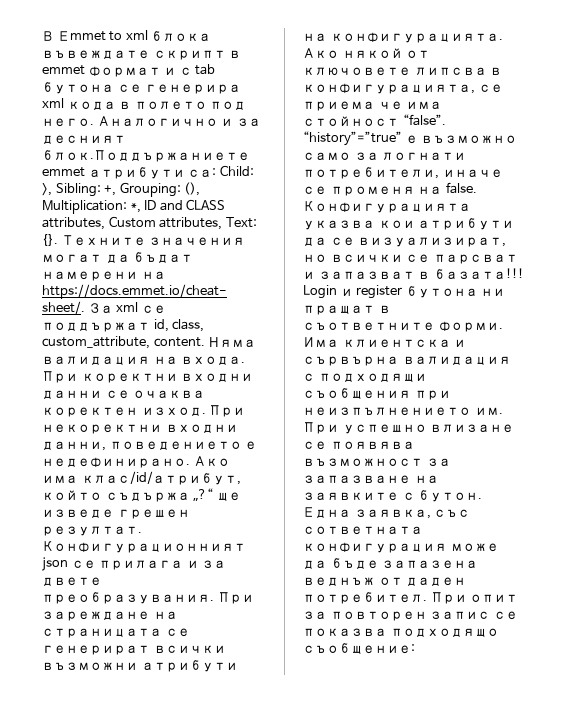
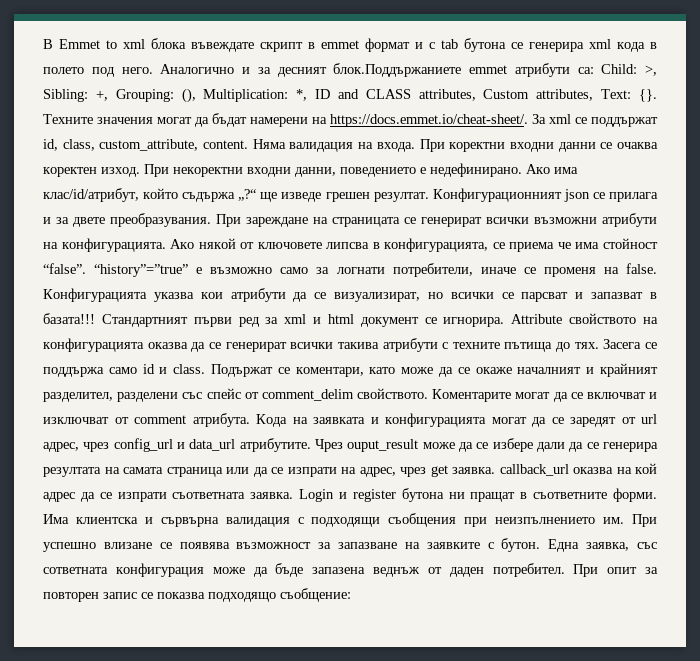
(524, 273) none -> [101,313,658,327] [43,338,657,352] [43,363,658,377] [43,388,657,402] [43,413,657,427] [43,438,659,452] [43,463,657,477] [43,492,294,502] Стандартният първи ред за xml и html документ се игнорира. Attribute свойството на конфигурацията оказва да се генерират всички такива атрибути с техните пътища до тях. Засега се поддържа само id и class. Подържат се коментари, като може да се окаже началният и крайният разделител, разделени със спейс от comment_delim свойството. Коментарите могат да се включват и изключват от comment атрибута. Кода на заявката и конфигурацията могат да се заредят от url адрес, чрез config_url и data_url атрибутите. Чрез ouput_result може да се избере дали да се генерира резултата на самата страница или да се изпрати на адрес, чрез get заявка. callback_url оказва на кой адрес да се изпрати съответната заявка.

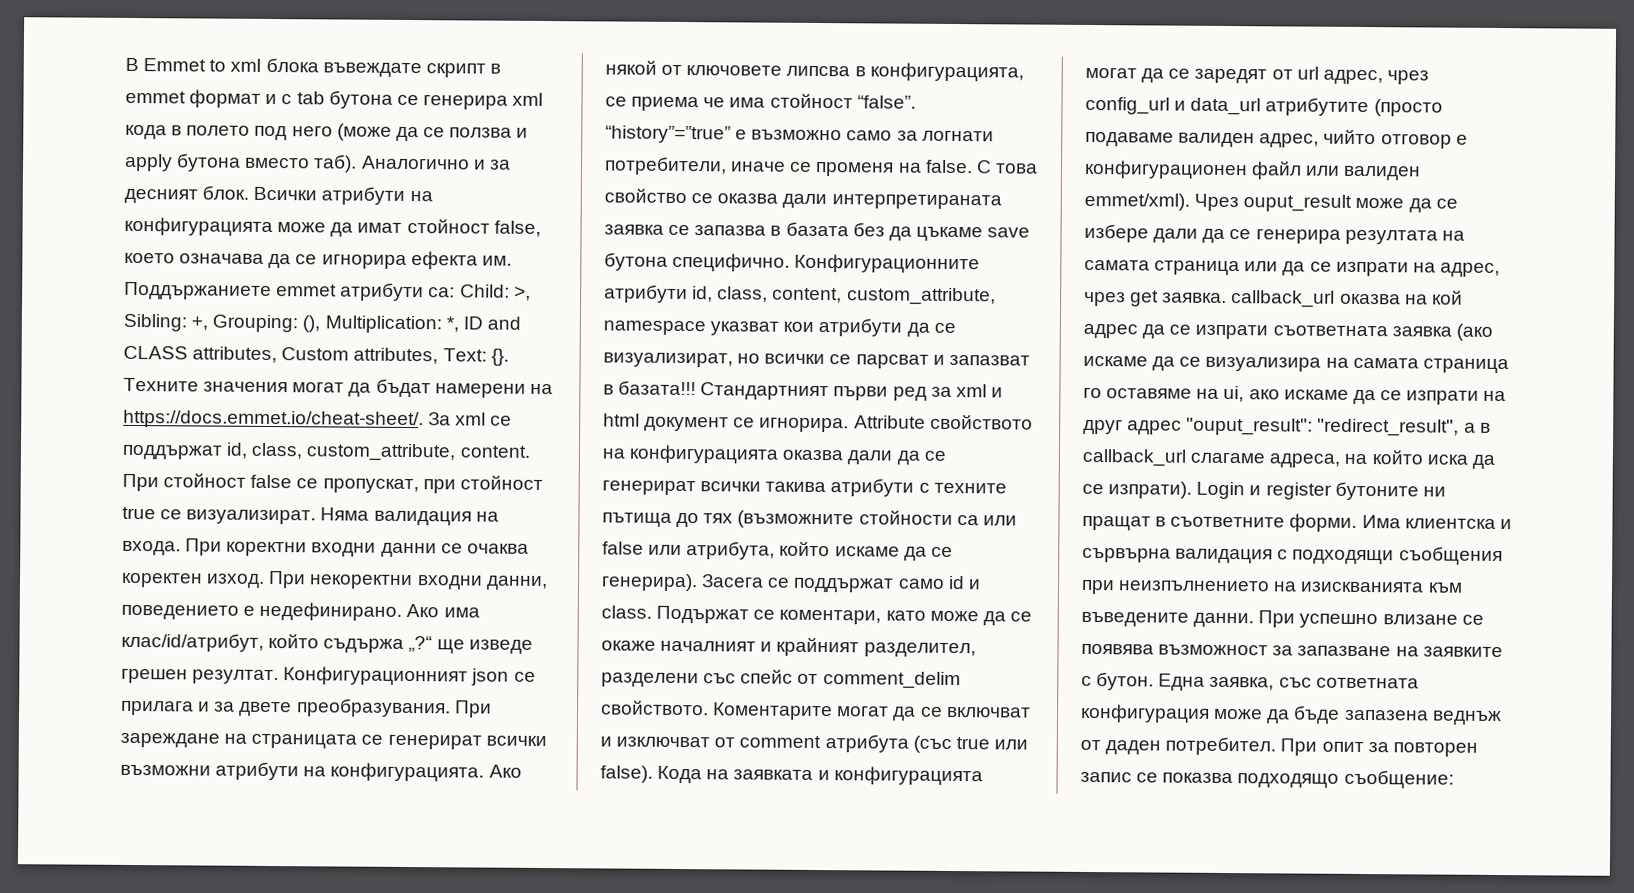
[121,63,462,77] него. Аналогично и за десният блок.Поддържаниете -> [291,123,529,142] [125,153,511,173] [124,185,433,205] [124,216,541,237] [124,251,512,270] [124,281,272,300] него (може да се ползва и apply бутона вместо таб). Аналогично и за десният блок. Всички атрибути на конфигурацията може да имат стойност false, което означава да се игнорира ефекта им. Поддържаниете
(249, 144) none -> [122,473,543,494] [122,506,317,525] При стойност false се пропускат, при стойност true се визуализират.
[43,288,194,302] Конфигурацията указва -> [976,160,1038,174] [604,188,1002,210] [604,221,1031,242] [604,252,981,274] [604,284,996,306] [603,320,780,336] С това свойство се оказва дали интерпретираната заявка се запазва в базата без да цъкаме save бутона специфично. Конфигурационните атрибути id, class, content, custom_attribute, namespace указват
(188, 345) none -> [847,450,893,465] дали
[574,342,599,349] тях. -> [703,510,1017,529] [602,541,953,561] [601,573,698,592] тях (възможните стойности са или false или атрибута, който искаме да се генерира).
[43,367,104,377] поддържа -> [793,577,895,593] поддържат
[192,413,250,427] атрибута. -> [824,734,1028,753] [600,765,653,783] атрибута (със true или false).
[239,438,311,452] атрибутите. -> [1265,97,1443,117] [1085,129,1468,149] [1084,159,1422,181] [1084,192,1190,211] атрибутите (просто подаваме валиден адрес, чийто отговор е конфигурационен файл или валиден emmet/xml).
[250,492,294,499] заявка. -> [1391,323,1493,341] [1083,355,1509,374] [1083,385,1507,405] [1083,417,1491,437] [1082,448,1495,469] [1082,481,1193,499] заявка (ако искаме да се визуализира на самата страница го оставяме на ui, ако искаме да се изпрати на друг адрес "ouput_result": "redirect_result", а в callback_url слагаме адреса, на който иска да се изпрати).
[401,488,444,502] бутона -> [1334,481,1419,501] бутоните
[603,517,625,524] им. -> [1273,581,1463,593] [1081,611,1255,628] на изискванията към въведените данни.

